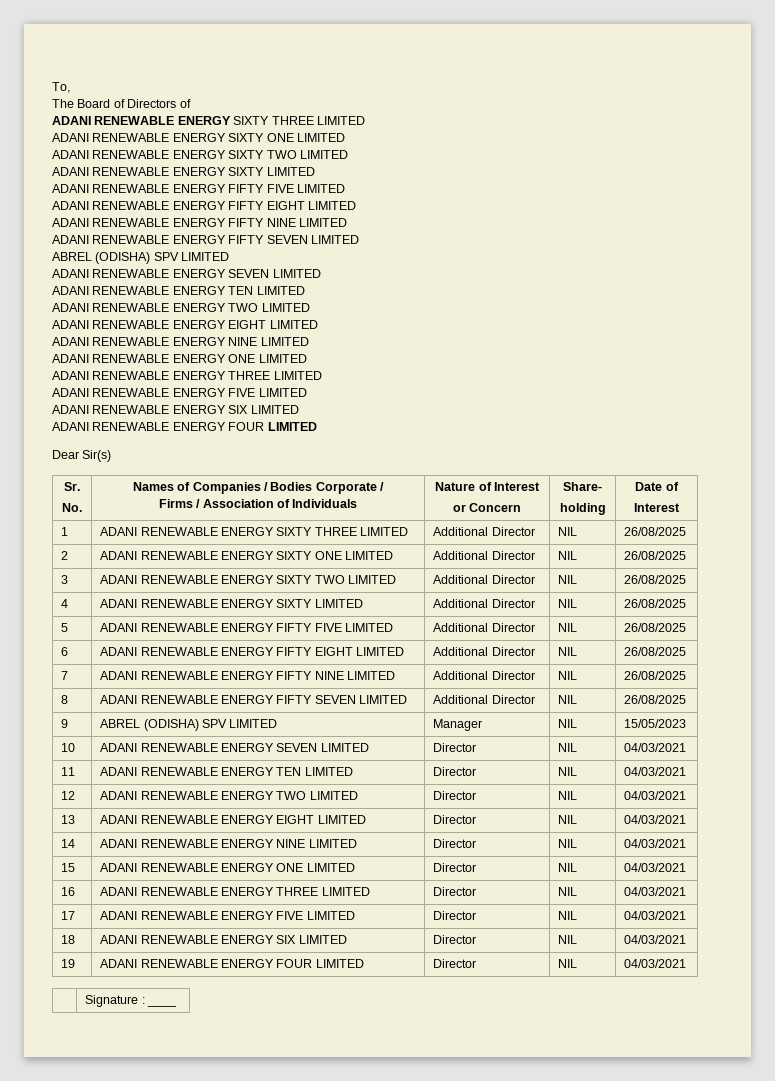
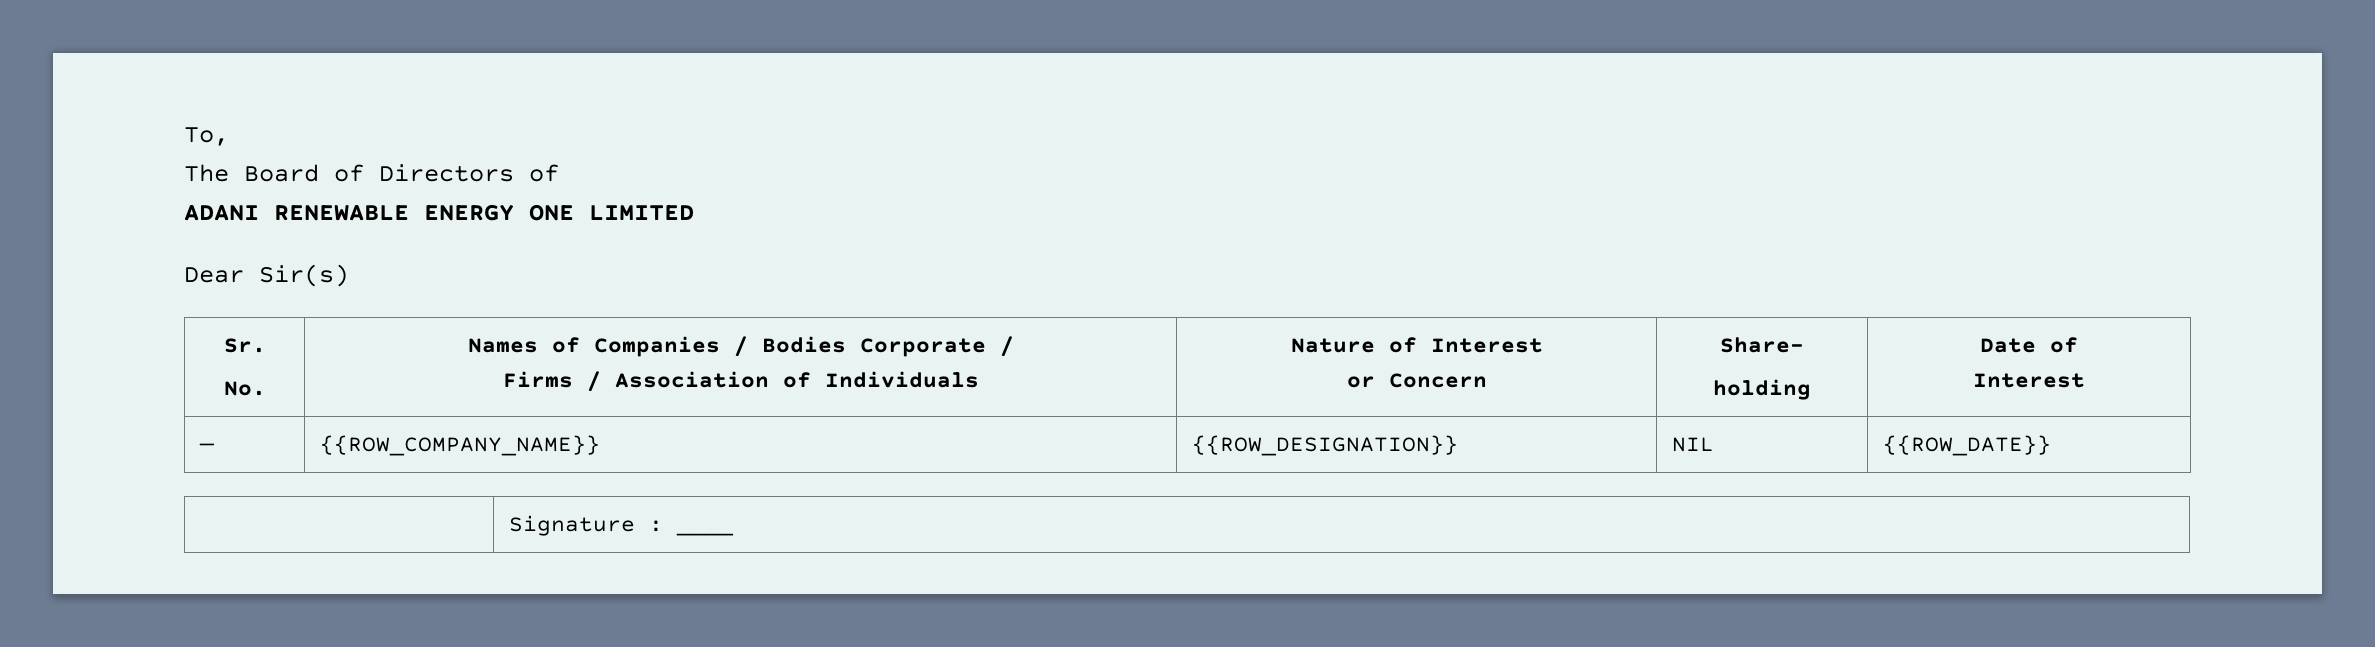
[233,116,365,125] [52,133,345,142] [52,150,348,159] [52,167,315,176] [52,184,345,193] [52,201,356,210] [52,218,347,227] [52,235,359,244] [52,252,230,264] [52,269,321,278] [52,286,305,295] [52,303,310,312] [52,320,318,329] [52,337,309,346] [52,354,307,363] [52,371,322,380] [52,388,307,397] [52,405,299,414] [52,422,265,431] SIXTY THREE LIMITED // ADANI RENEWABLE ENERGY SIXTY ONE LIMITED // ADANI RENEWABLE ENERGY SIXTY TWO LIMITED // ADANI RENEWABLE ENERGY SIXTY LIMITED // ADANI RENEWABLE ENERGY FIFTY FIVE LIMITED // ADANI RENEWABLE ENERGY FIFTY EIGHT LIMITED // ADANI RENEWABLE ENERGY FIFTY NINE LIMITED // ADANI RENEWABLE ENERGY FIFTY SEVEN LIMITED // ABREL (ODISHA) SPV LIMITED // ADANI RENEWABLE ENERGY SEVEN LIMITED // ADANI RENEWABLE ENERGY TEN LIMITED // ADANI RENEWABLE ENERGY TWO LIMITED // ADANI RENEWABLE ENERGY EIGHT LIMITED // ADANI RENEWABLE ENERGY NINE LIMITED // ADANI RENEWABLE ENERGY ONE LIMITED // ADANI RENEWABLE ENERGY THREE LIMITED // ADANI RENEWABLE ENERGY FIVE LIMITED // ADANI RENEWABLE ENERGY SIX LIMITED // ADANI RENEWABLE ENERGY FOUR -> [529,204,574,221] ONE
[61,527,69,536] [100,527,409,536] [433,527,535,536] [558,527,578,536] [624,527,687,536] [61,551,69,560] [100,551,394,560] [433,551,535,560] [558,551,578,560] [624,551,687,560] [61,575,69,584] [100,575,397,584] [433,575,535,584] [558,575,578,584] [624,575,687,584] [61,599,69,608] [100,599,363,608] [433,599,535,608] [558,599,578,608] [624,599,687,608] [61,623,69,632] [100,623,394,632] [433,623,535,632] [558,623,578,632] [624,623,687,632] [61,647,69,656] [100,647,405,656] [433,647,535,656] [558,647,578,656] [624,647,687,656] [61,671,69,680] [100,671,396,680] [433,671,535,680] [558,671,578,680] [624,671,687,680] [61,695,69,704] [100,695,408,704] [433,695,535,704] [558,695,578,704] [624,695,687,704] [61,719,69,728] [100,719,278,731] [433,719,483,731] [558,719,578,728] [624,719,687,728] [61,743,76,752] [100,743,369,752] [433,743,477,752] [558,743,578,752] [624,743,687,752] [61,767,76,776] [100,767,353,776] [433,767,477,776] [558,767,578,776] [624,767,687,776] [61,791,76,800] [100,791,358,800] [433,791,477,800] [558,791,578,800] [624,791,687,800] [61,815,76,824] [100,815,366,824] [433,815,477,824] [558,815,578,824] [624,815,687,824] [61,839,76,848] [100,839,357,848] [433,839,477,848] [558,839,578,848] [624,839,687,848] [61,863,76,872] [100,863,355,872] [433,863,477,872] [558,863,578,872] [624,863,687,872] [61,887,76,896] [100,887,370,896] [433,887,477,896] [558,887,578,896] [624,887,687,896] [61,911,76,920] [100,911,355,920] [433,911,477,920] [558,911,578,920] [624,911,687,920] [61,935,76,944] [100,935,347,944] [433,935,477,944] [558,935,578,944] [624,935,687,944] [61,959,76,968] [100,959,364,968] [433,959,477,968] [558,959,578,968] [624,959,687,968] 1 | ADANI RENEWABLE ENERGY SIXTY THREE LIMITED | Additional Director | NIL | 26/08/2025 // 2 | ADANI RENEWABLE ENERGY SIXTY ONE LIMITED | Additional Director | NIL | 26/08/2025 // 3 | ADANI RENEWABLE ENERGY SIXTY TWO LIMITED | Additional Director | NIL | 26/08/2025 // 4 | ADANI RENEWABLE ENERGY SIXTY LIMITED | Additional Director | NIL | 26/08/2025 // 5 | ADANI RENEWABLE ENERGY FIFTY FIVE LIMITED | Additional Director | NIL | 26/08/2025 // 6 | ADANI RENEWABLE ENERGY FIFTY EIGHT LIMITED | Additional Director | NIL | 26/08/2025 // 7 | ADANI RENEWABLE ENERGY FIFTY NINE LIMITED | Additional Director | NIL | 26/08/2025 // 8 | ADANI RENEWABLE ENERGY FIFTY SEVEN LIMITED | Additional Director | NIL | 26/08/2025 // 9 | ABREL (ODISHA) SPV LIMITED | Manager | NIL | 15/05/2023 // 10 | ADANI RENEWABLE ENERGY SEVEN LIMITED | Director | NIL | 04/03/2021 // 11 | ADANI RENEWABLE ENERGY TEN LIMITED | Director | NIL | 04/03/2021 // 12 | ADANI RENEWABLE ENERGY TWO LIMITED | Director | NIL | 04/03/2021 // 13 | ADANI RENEWABLE ENERGY EIGHT LIMITED | Director | NIL | 04/03/2021 // 14 | ADANI RENEWABLE ENERGY NINE LIMITED | Director | NIL | 04/03/2021 // 15 | ADANI RENEWABLE ENERGY ONE LIMITED | Director | NIL | 04/03/2021 // 16 | ADANI RENEWABLE ENERGY THREE LIMITED | Director | NIL | 04/03/2021 // 17 | ADANI RENEWABLE ENERGY FIVE LIMITED | Director | NIL | 04/03/2021 // 18 | ADANI RENEWABLE ENERGY SIX LIMITED | Director | NIL | 04/03/2021 // 19 | ADANI RENEWABLE ENERGY FOUR LIMITED | Director | NIL | 04/03/2021 -> [198,443,215,451] [319,435,600,456] [1191,435,1458,456] [1671,437,1714,452] [1882,435,2051,456] — | {{ROW_COMPANY_NAME}} | {{ROW_DESIGNATION}} | NIL | {{ROW_DATE}}

